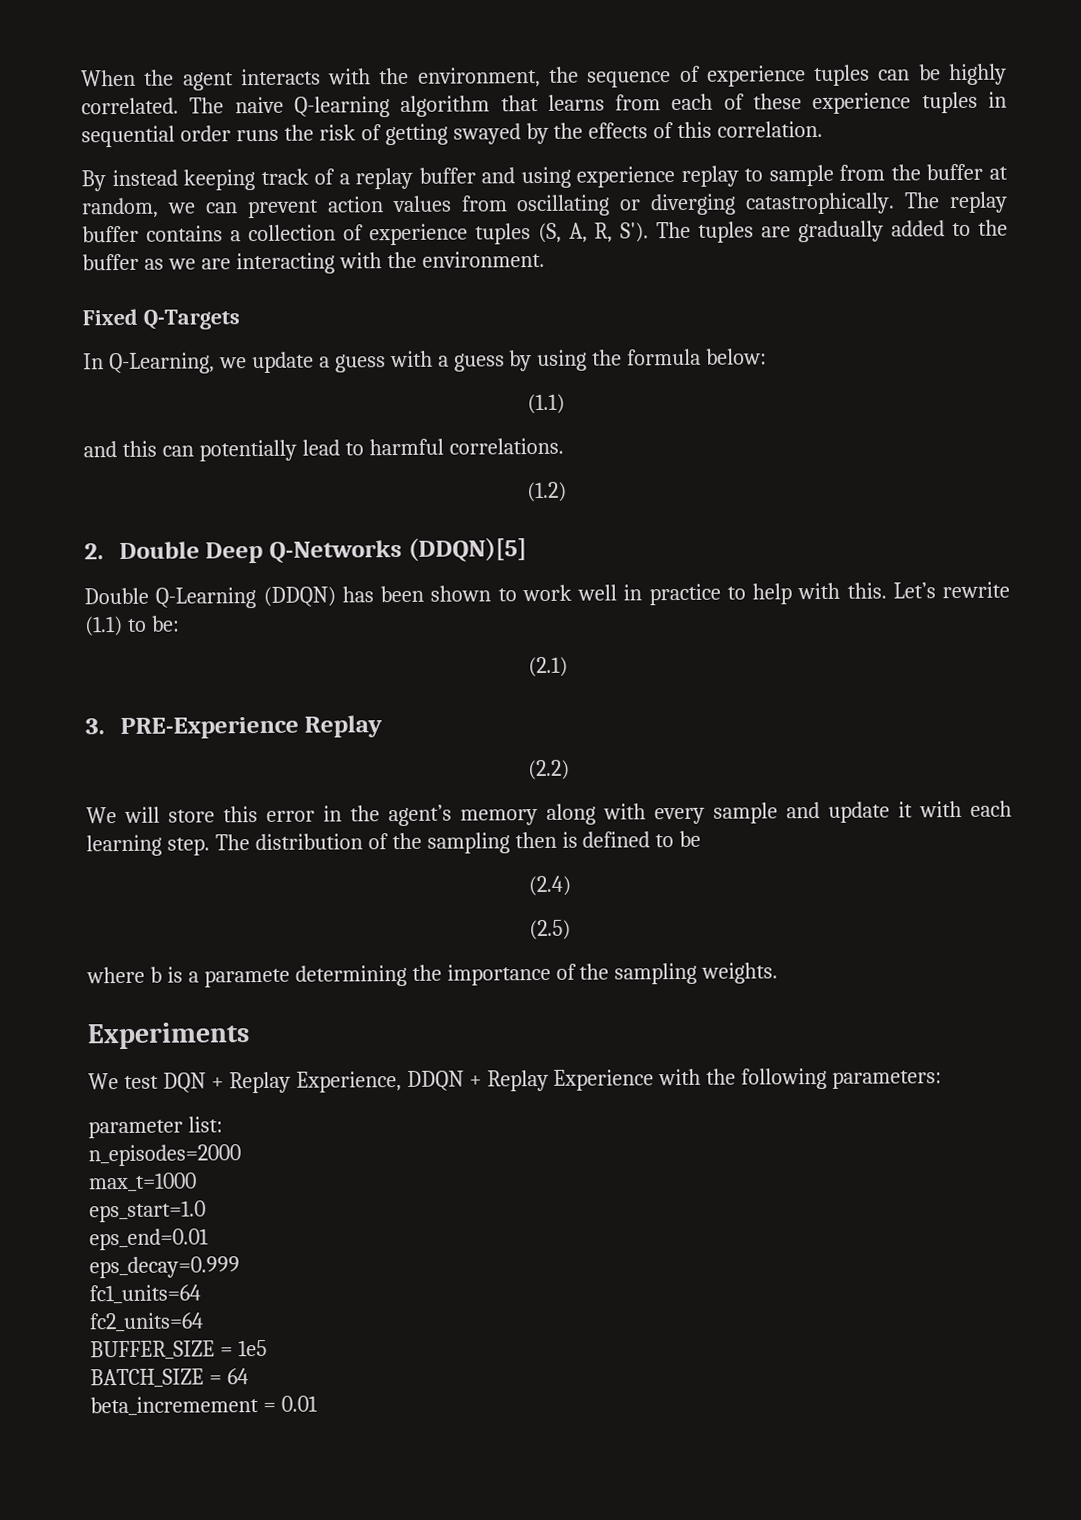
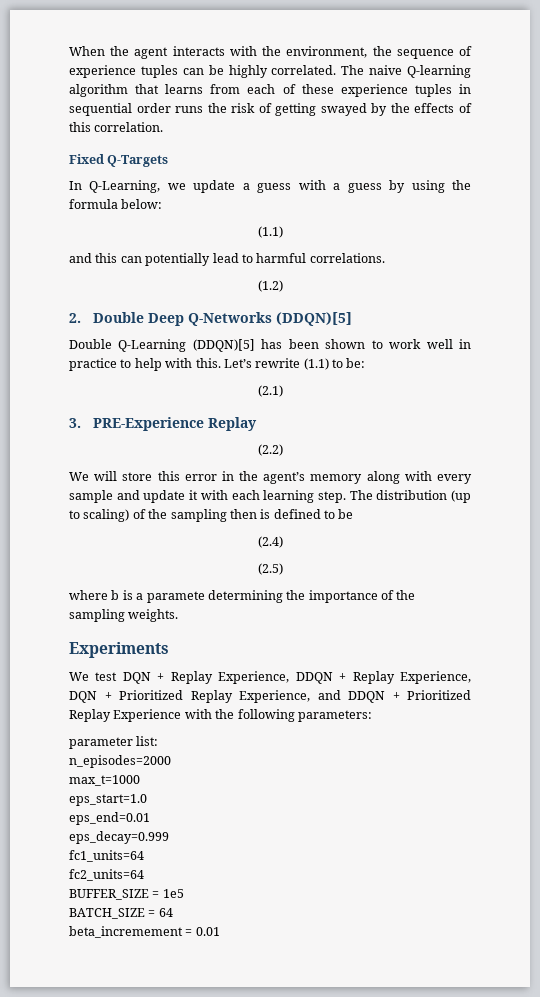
[81,163,1008,192] [81,191,1008,219] [82,219,1009,246] [82,250,545,275] // By instead keeping track of a replay buffer and using experience replay to sample from the buffer at random, we can prevent action values from oscillating or diverging catastrophically. The replay buffer contains a collection of experience tuples (S, A, R, S'). The tuples are gradually added to the buffer as we are interacting with the environment. -> (164, 127) none
[262,586,336,607] (DDQN) -> [192,339,255,352] (DDQN)[5]
(363, 842) none -> [450,490,471,503] [69,509,130,522] (up to scaling)
(549, 1080) none -> [400,671,472,684] [69,690,471,703] [69,709,111,722] Experience, DQN + Prioritized Replay Experience, and DDQN + Prioritized Replay

